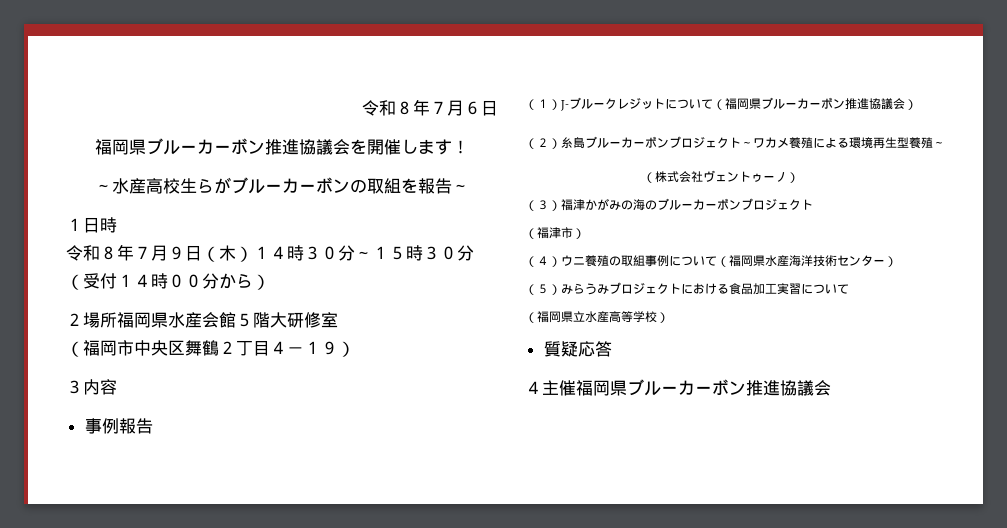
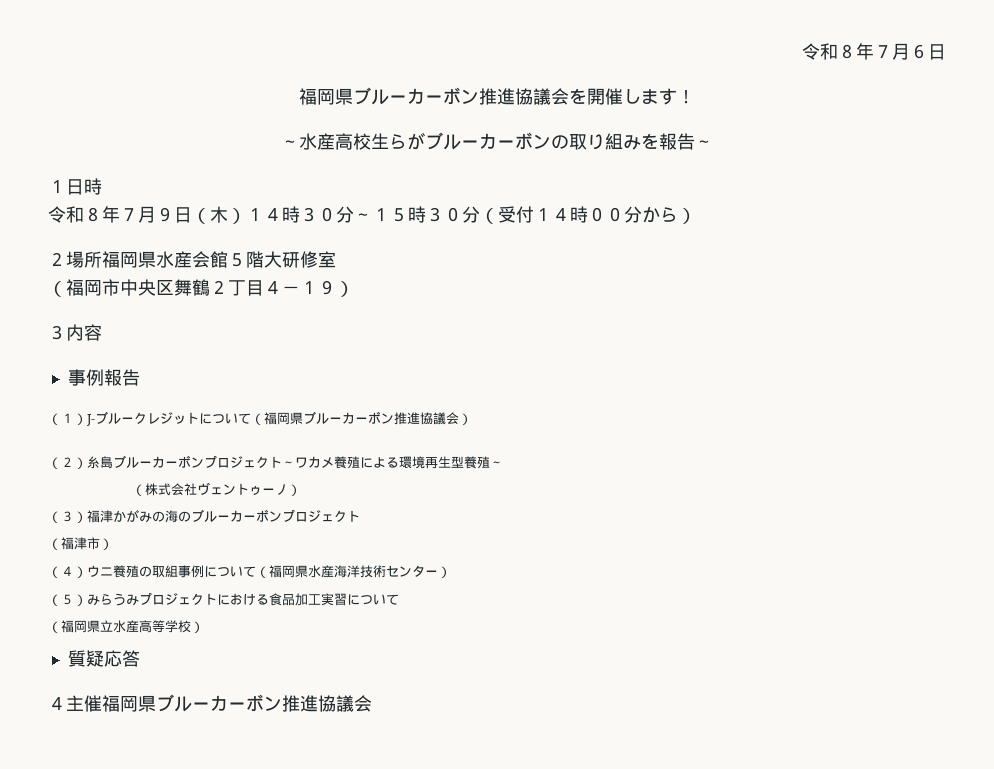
[384,178,401,194] 組 -> [587,133,641,150] り組み

